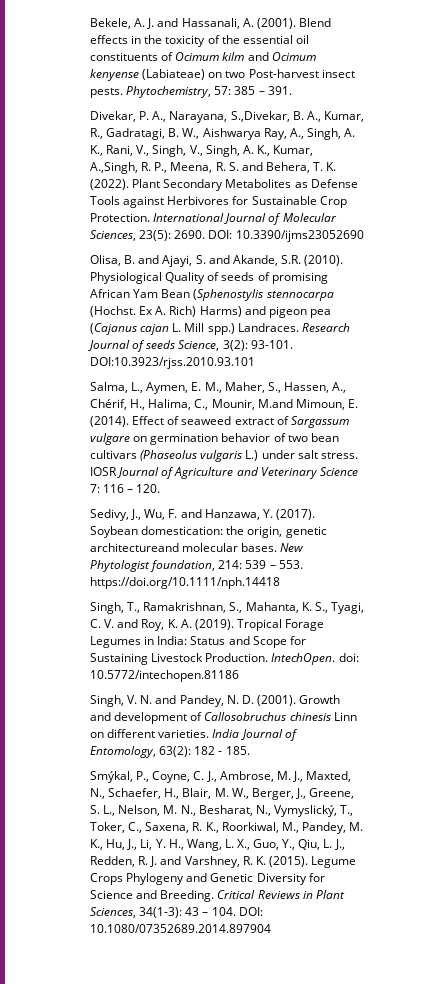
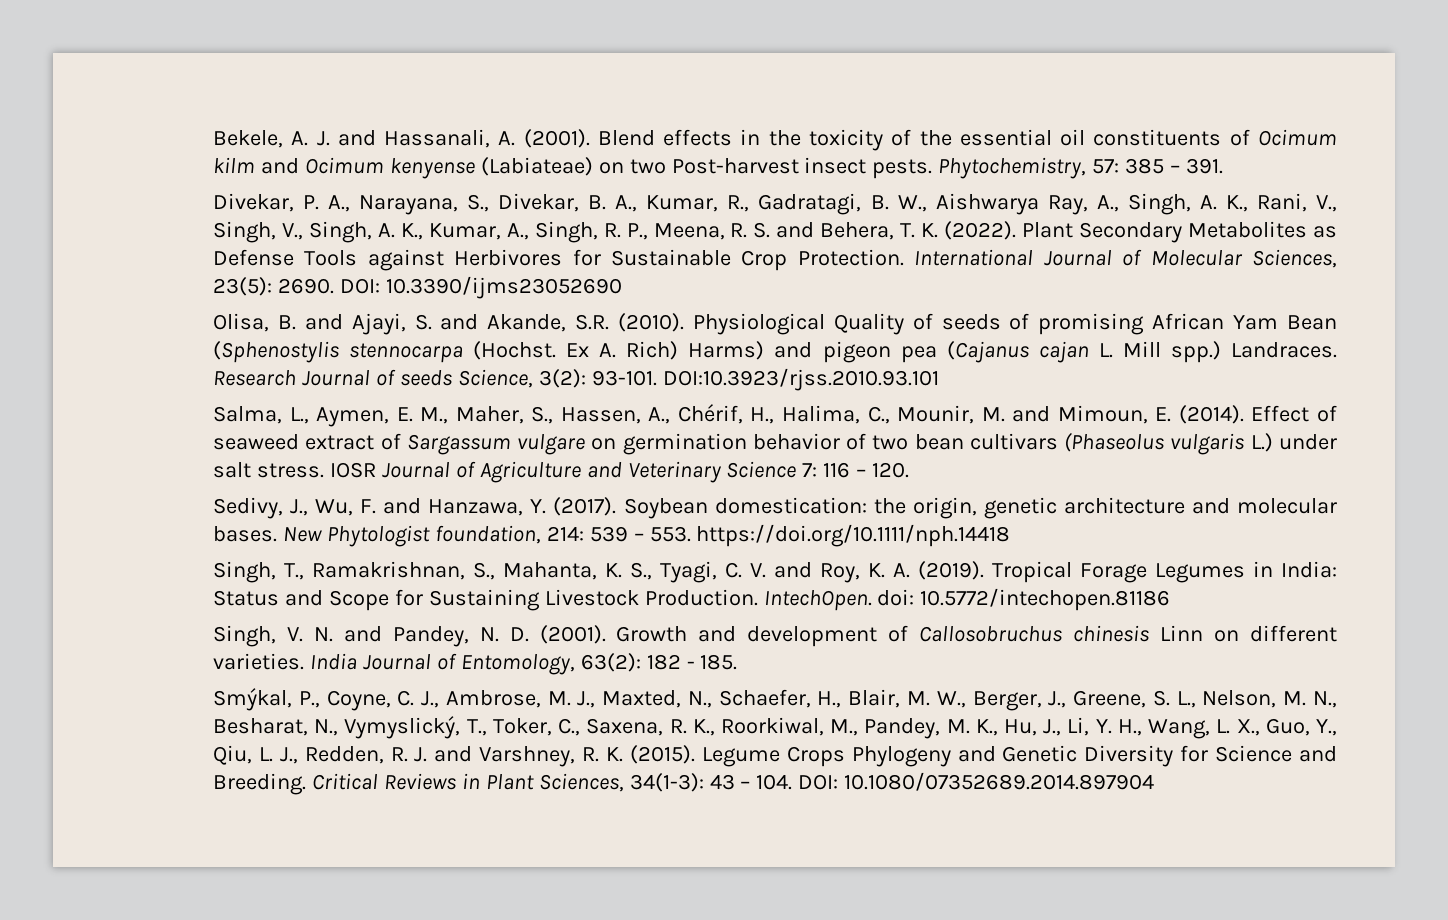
[230,111,290,122] S.,Divekar, -> [467,193,580,212] S., Divekar,
[90,162,139,174] A.,Singh, -> [506,221,598,243] A., Singh,
[257,399,293,408] M.and -> [981,406,1051,422] M. and
[90,543,180,552] architectureand -> [1063,497,1230,514] architecture and

